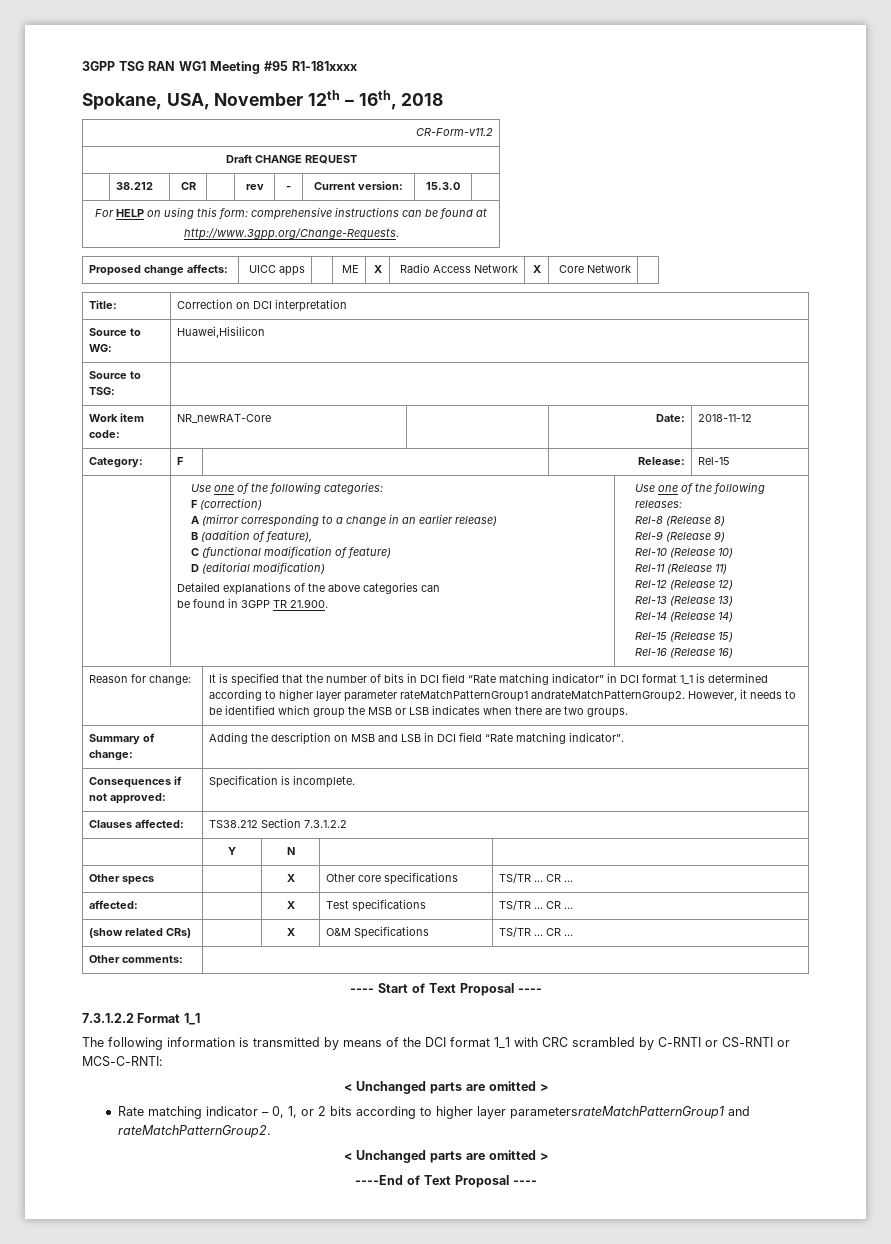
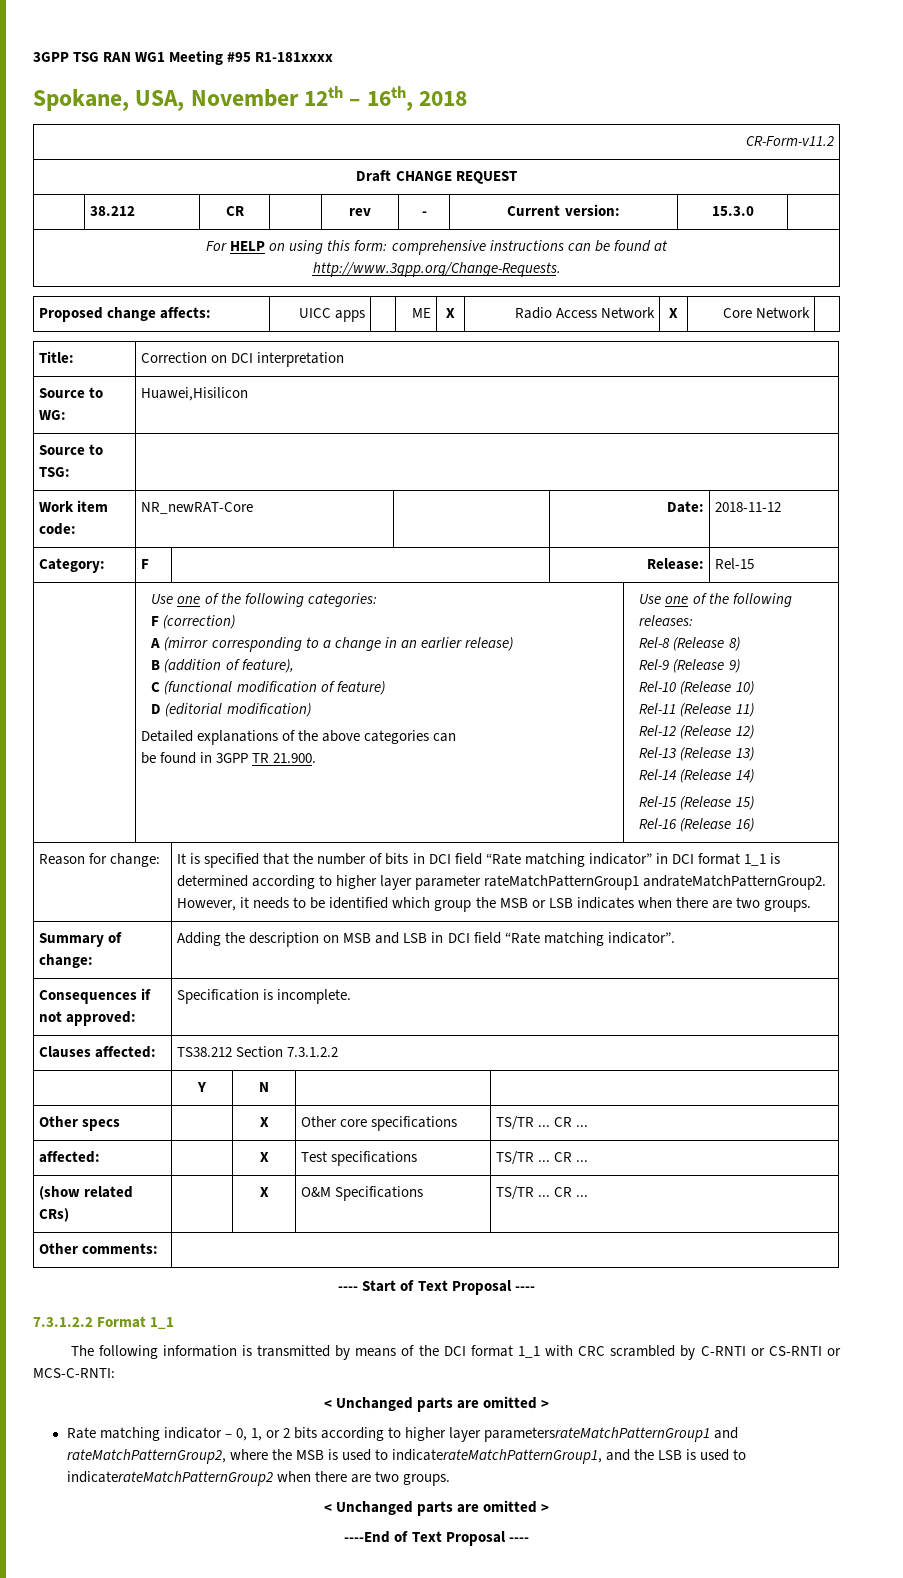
[117,1125,271,1138] rateMatchPatternGroup2. -> [66,1449,747,1464] [66,1471,450,1486] rateMatchPatternGroup2, where the MSB is used to indicaterateMatchPatternGroup1, and the LSB is used to indicaterateMatchPatternGroup2 when there are two groups.

